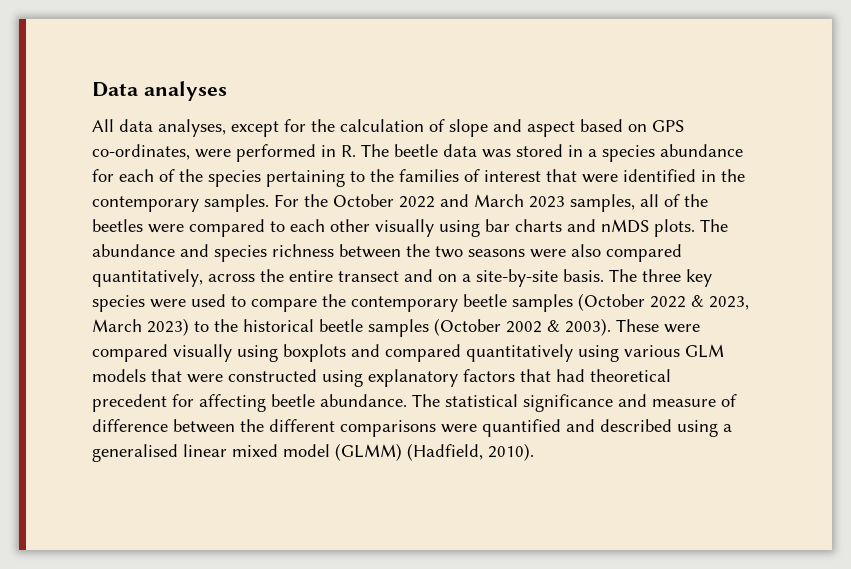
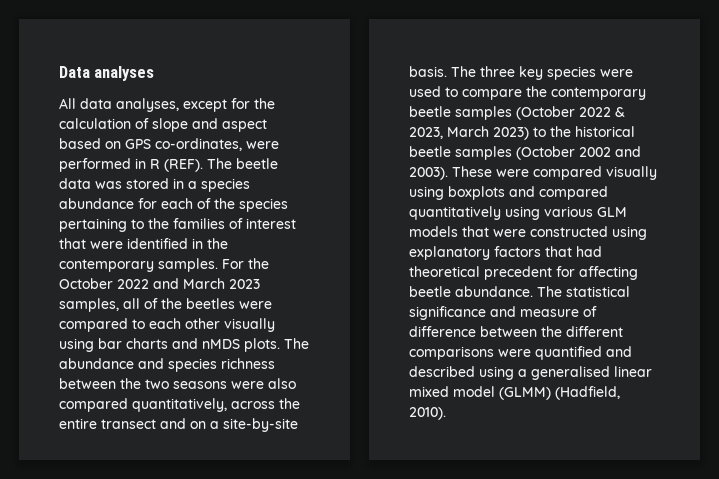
[341,145,356,157] R. -> [150,159,203,172] R (REF).
[547,320,560,332] & -> [615,146,641,157] and

